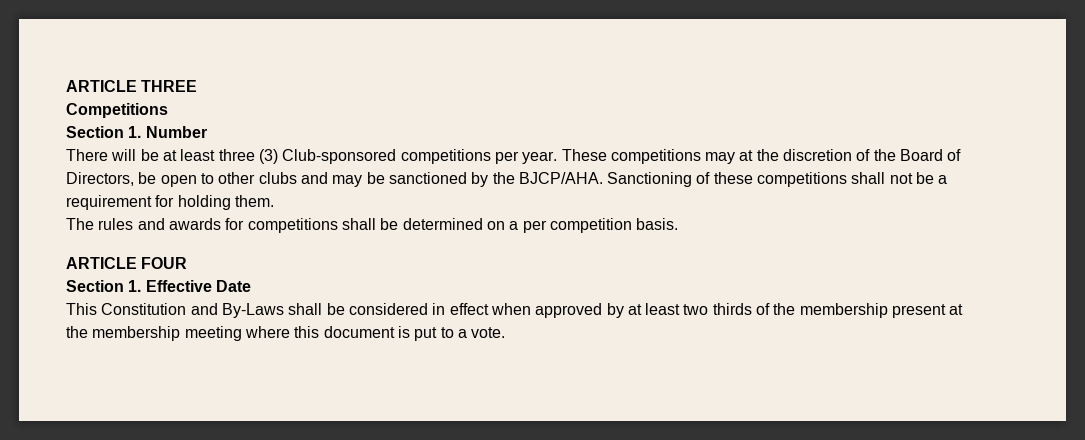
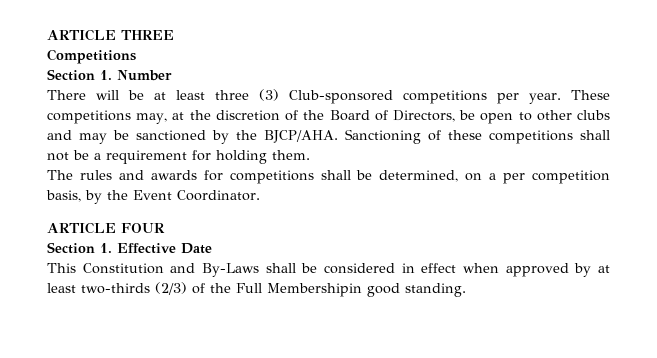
[705,152,736,164] may -> [136,113,168,124] may,
[402,218,483,230] determined -> [379,170,459,182] determined,
[636,218,679,230] basis. -> [46,190,260,204] basis, by the Event Coordinator.
[683,303,964,318] [66,326,506,341] two thirds of the membership present at the membership meeting where this document is put to a vote. -> [81,282,466,297] two-thirds (2/3) of the Full Membershipin good standing.

